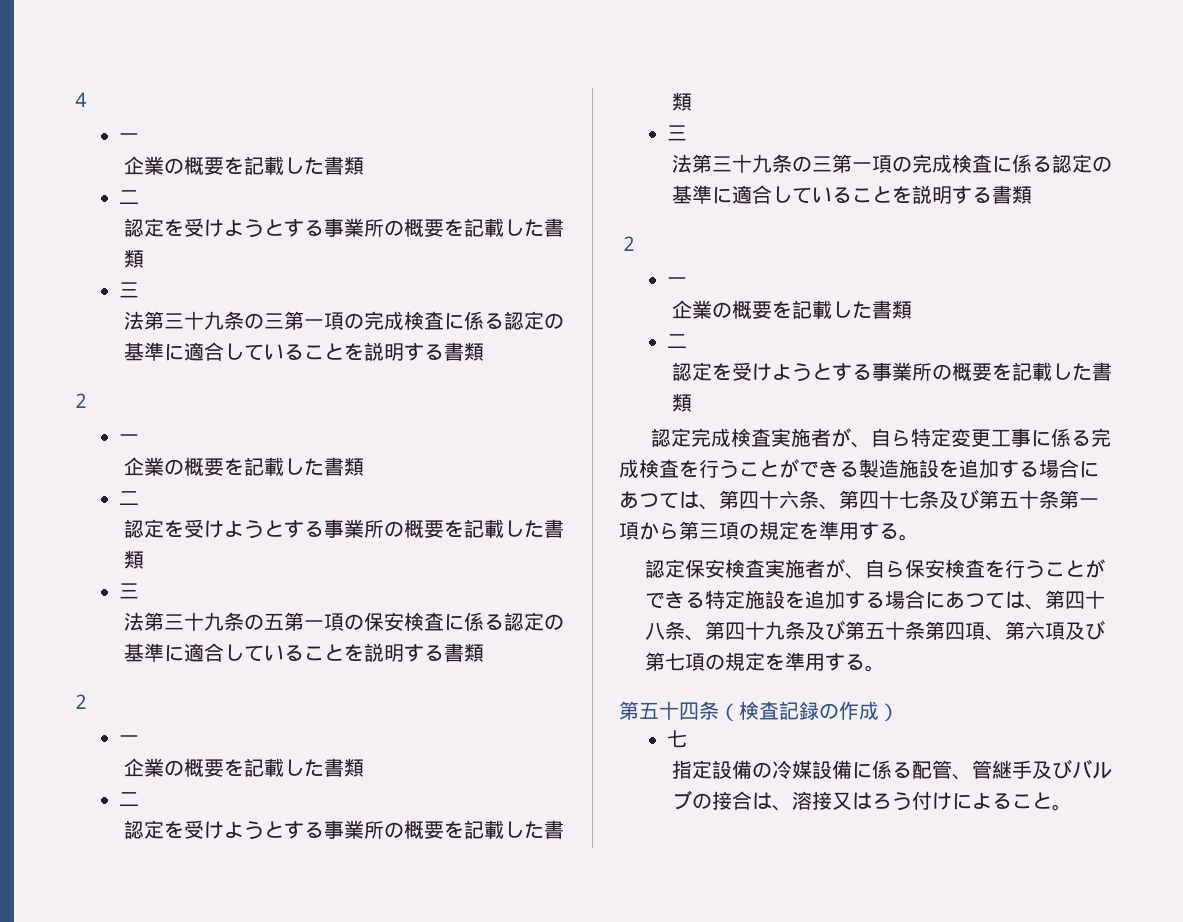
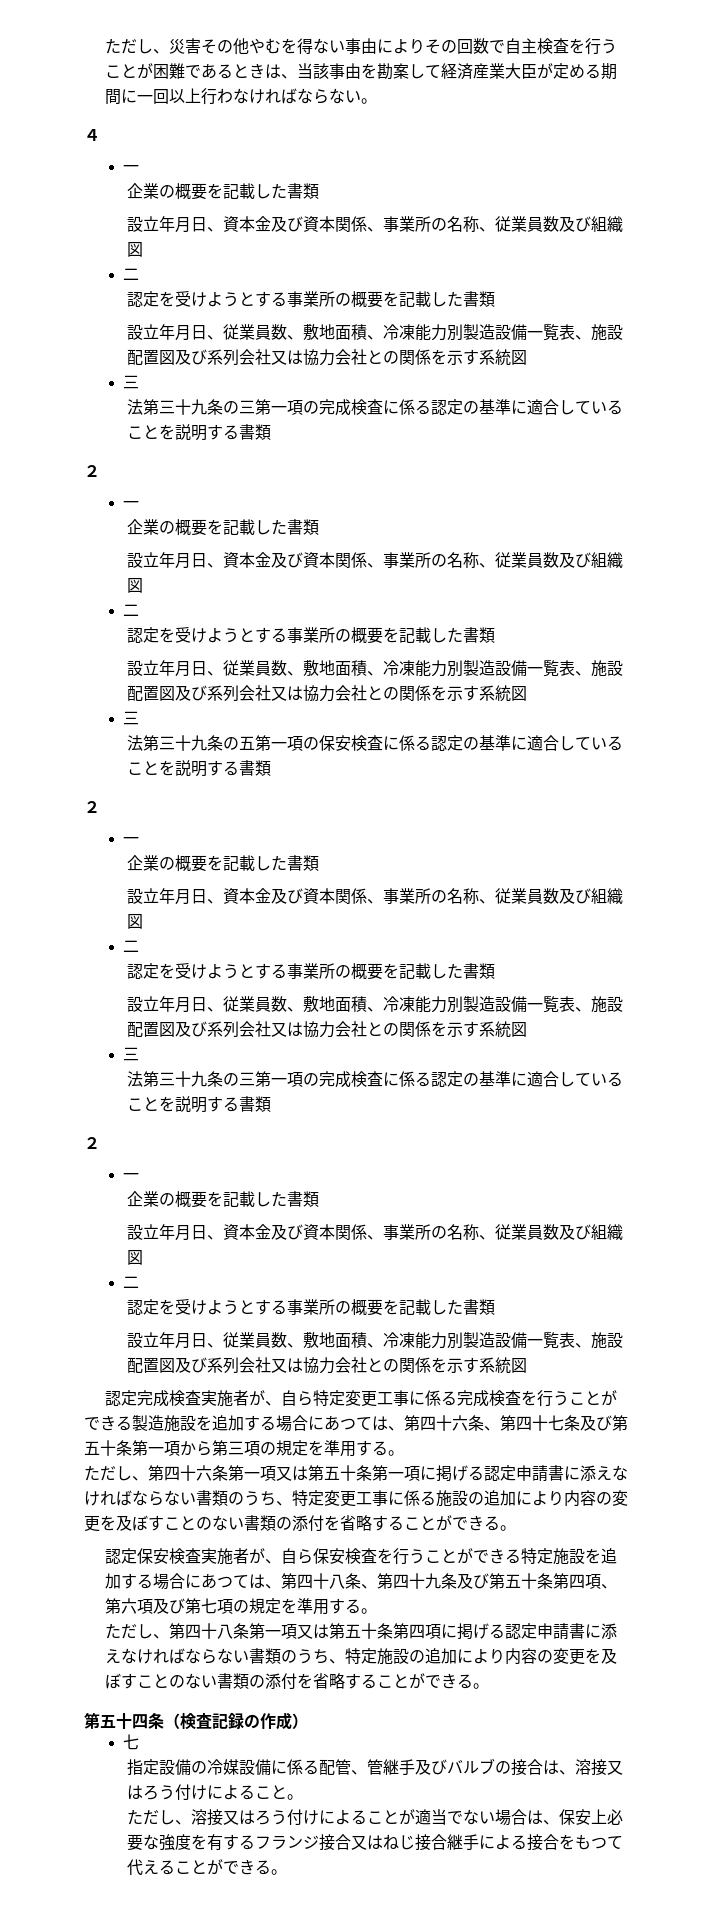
(71, 99) none -> [105,38,618,55] [105,63,618,80] [105,88,378,105] ただし、災害その他やむを得ない事由によりその回数で自主検査を行うことが困難であるときは、当該事由を勘案して経済産業大臣が定める期間に一回以上行わなければならない。 //
(364, 165) none -> [126,216,623,233] [126,242,143,257] // 設立年月日、資本金及び資本関係、事業所の名称、従業員数及び組織図
(144, 258) none -> [126,323,623,341] [126,349,527,366] // 設立年月日、従業員数、敷地面積、冷凍能力別製造設備一覧表、施設配置図及び系列会社又は協力会社との関係を示す系統図
(364, 466) none -> [126,552,623,569] [126,578,143,593] // 設立年月日、資本金及び資本関係、事業所の名称、従業員数及び組織図
(144, 559) none -> [126,659,623,677] [126,685,527,702] // 設立年月日、従業員数、敷地面積、冷凍能力別製造設備一覧表、施設配置図及び系列会社又は協力会社との関係を示す系統図
(364, 767) none -> [126,888,623,905] [126,914,143,929] // 設立年月日、資本金及び資本関係、事業所の名称、従業員数及び組織図
(692, 101) none -> [126,995,623,1013] [126,1021,527,1038] // 設立年月日、従業員数、敷地面積、冷凍能力別製造設備一覧表、施設配置図及び系列会社又は協力会社との関係を示す系統図
(912, 309) none -> [126,1224,623,1241] [126,1250,143,1265] // 設立年月日、資本金及び資本関係、事業所の名称、従業員数及び組織図
(692, 402) none -> [126,1331,623,1349] [126,1357,527,1374] // 設立年月日、従業員数、敷地面積、冷凍能力別製造設備一覧表、施設配置図及び系列会社又は協力会社との関係を示す系統図
(919, 537) none -> [84,1465,628,1482] [84,1490,628,1507] [84,1515,516,1532] // ただし、第四十六条第一項又は第五十条第一項に掲げる認定申請書に添えなければならない書類のうち、特定変更工事に係る施設の追加により内容の変更を及ぼすことのない書類の添付を省略することができる。
(886, 668) none -> [105,1623,618,1640] [105,1648,618,1665] [105,1673,490,1690] // ただし、第四十八条第一項又は第五十条第四項に掲げる認定申請書に添えなければならない書類のうち、特定施設の追加により内容の変更を及ぼすことのない書類の添付を省略することができる。
(1072, 807) none -> [126,1809,623,1826] [126,1834,623,1851] [126,1859,287,1876] // ただし、溶接又はろう付けによることが適当でない場合は、保安上必要な強度を有するフランジ接合又はねじ接合継手による接合をもつて代えることができる。

